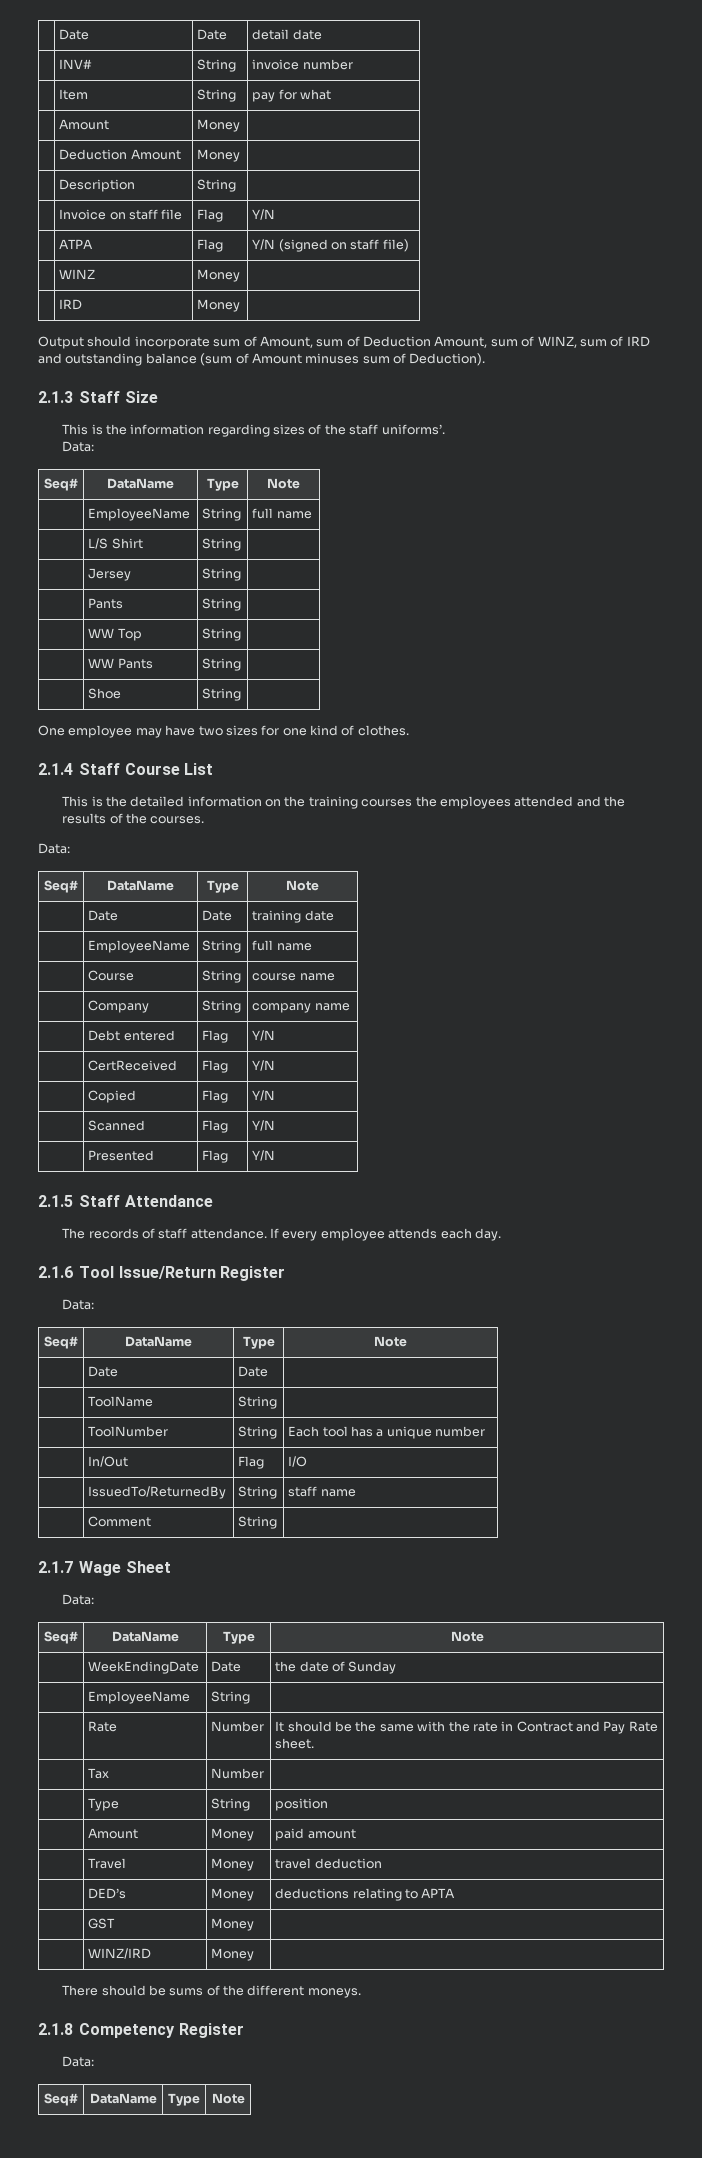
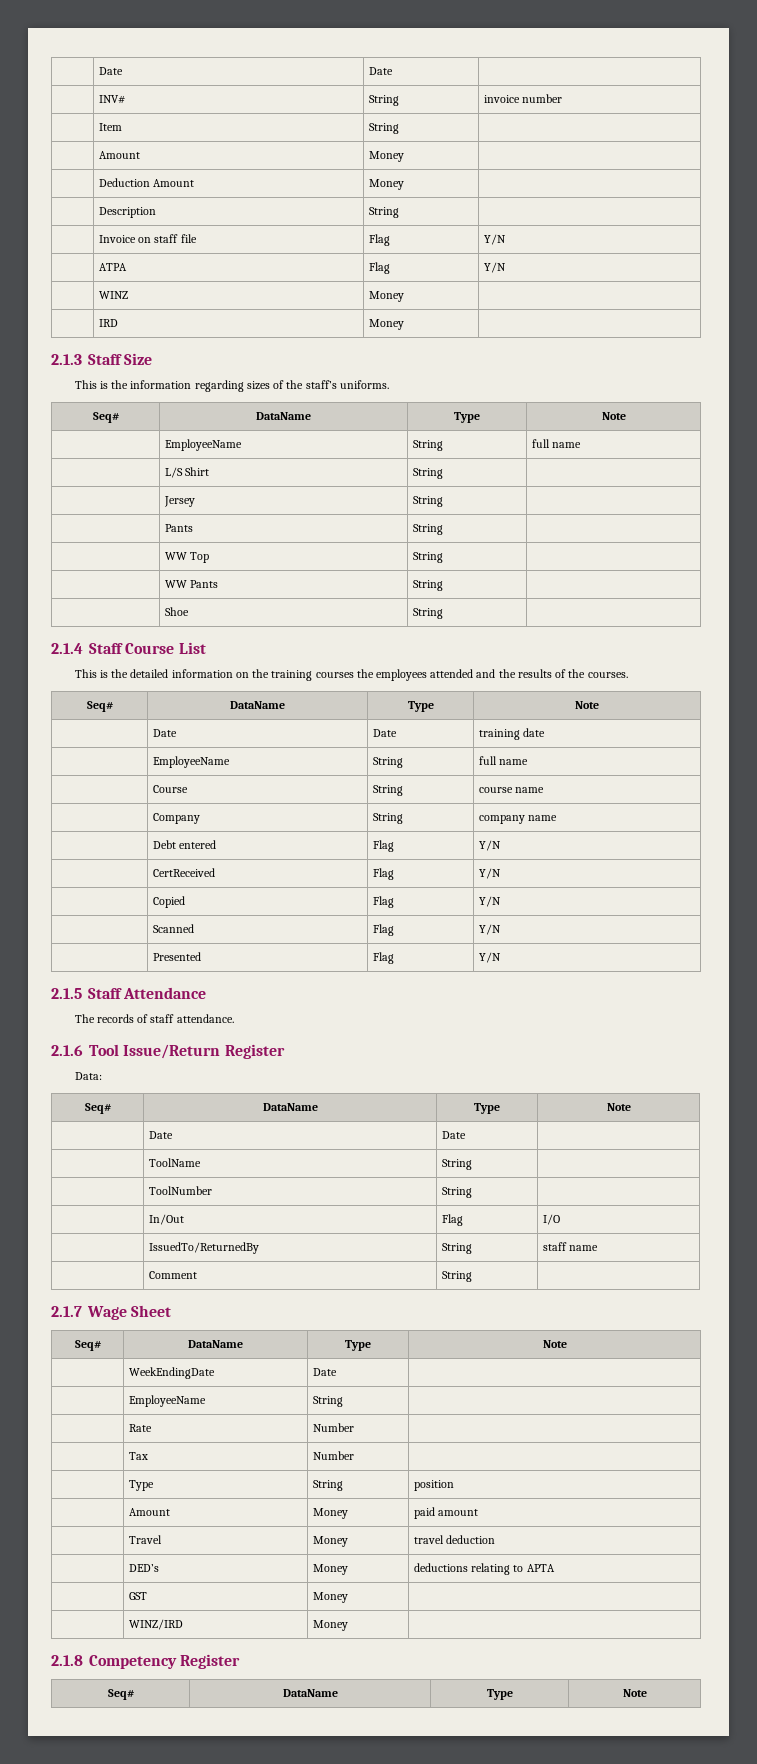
[59,29,90,40] [197,29,228,40] [252,29,322,40] | Date | Date | detail date -> [98,67,123,75] [368,67,393,75] | Date | Date |
[252,89,332,102] pay for what -> (399, 128) none
[278,239,409,252] (signed on staff file) -> (506, 267) none
[38,336,650,349] [38,353,486,366] // Output should incorporate sum of Amount, sum of Deduction Amount, sum of WINZ, sum of IRD and outstanding balance (sum of Amount minuses sum of Deduction). -> (404, 324) none
[349,424,445,435] [62,441,95,452] staff uniforms’. // Data: -> [305,380,389,389] staff’s uniforms.
[38,725,409,738] // One employee may have two sizes for one kind of clothes. -> (443, 613) none
[38,843,70,854] // Data: -> (628, 675) none
[270,1228,501,1241] If every employee attends each day. -> (234, 1018) none
[288,1426,486,1439] Each tool has a unique number -> (472, 1192) none
[62,1594,95,1605] // Data: -> (172, 1311) none
[275,1661,397,1674] the date of Sunday -> (337, 1372) none
[275,1721,658,1734] [275,1738,315,1749] It should be the same with the rate in Contract and Pay Rate sheet. -> (354, 1427) none
[62,1985,361,1998] // There should be sums of the different moneys. -> (348, 1625) none
[62,2056,95,2067] // Data: -> (241, 1661) none

